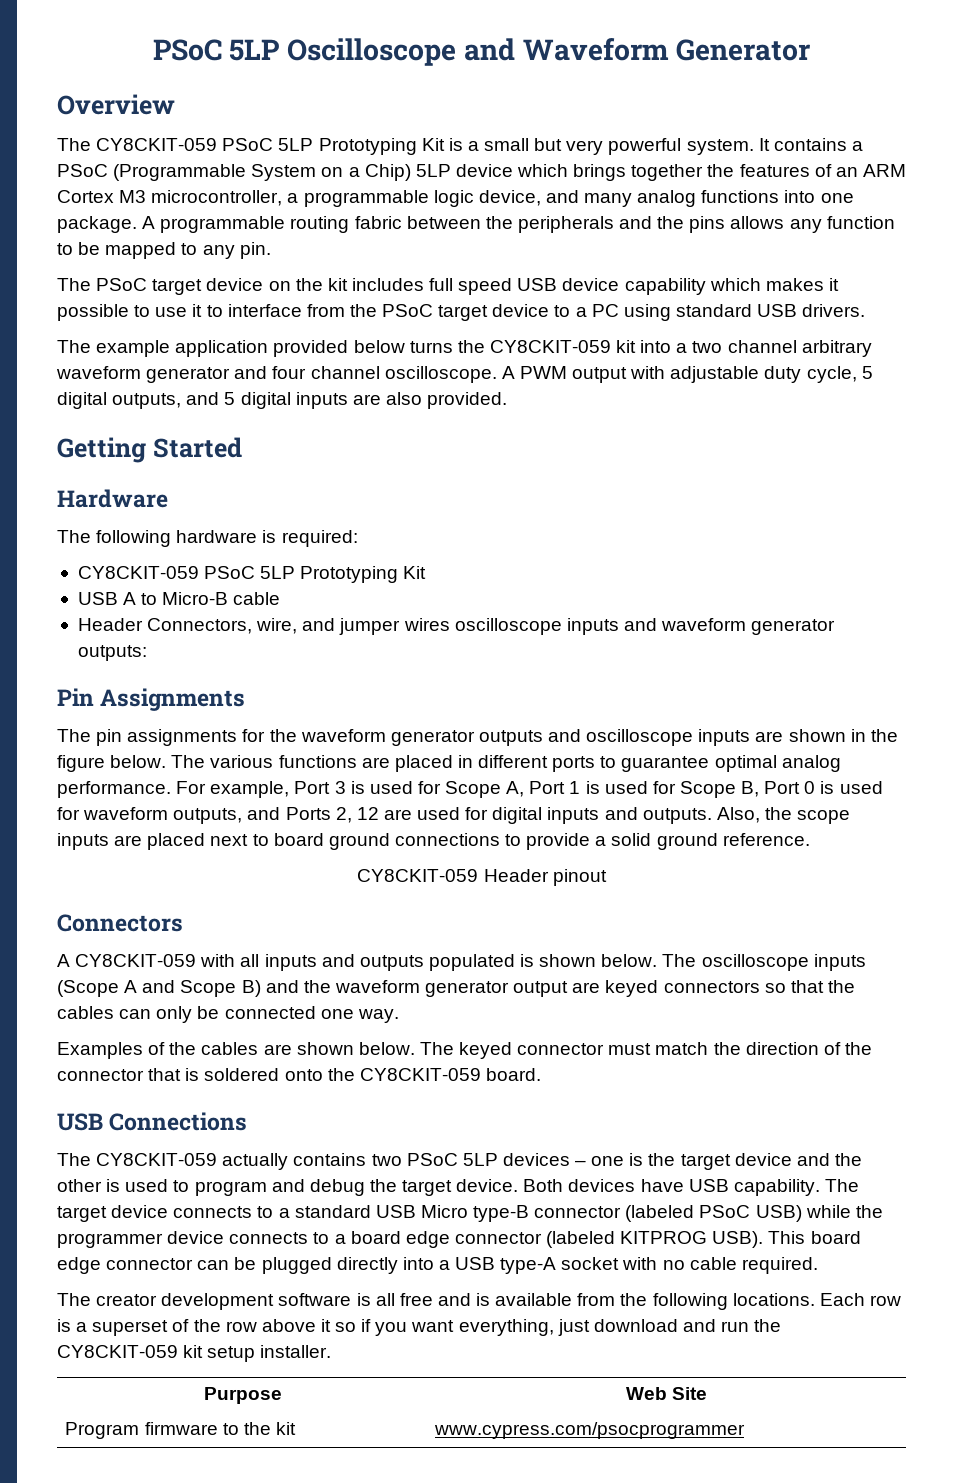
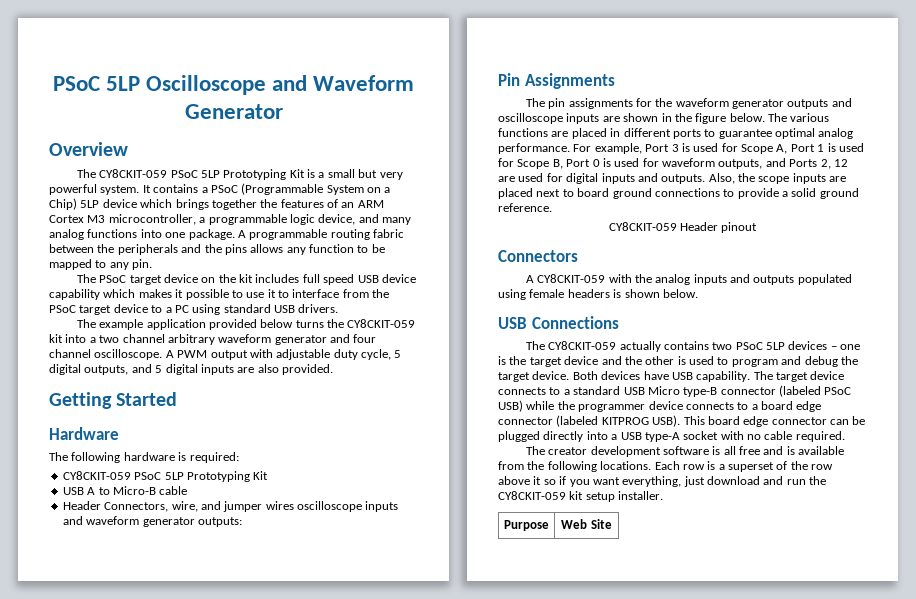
[240,954,260,967] all -> [634,274,691,285] the analog
(515, 962) none -> [498,289,610,300] using female headers
[662,954,866,971] [57,980,855,997] [57,1006,399,1023] [57,1042,872,1059] [57,1068,541,1081] The oscilloscope inputs (Scope A and Scope B) and the waveform generator output are keyed connectors so that the cables can only be connected one way. // Examples of the cables are shown below. The keyed connector must match the direction of the connector that is soldered onto the CY8CKIT-059 board. -> (698, 293) none
[65,1422,296,1439] [434,1422,746,1439] // Program firmware to the kit | www.cypress.com/psocprogrammer -> (612, 524) none

